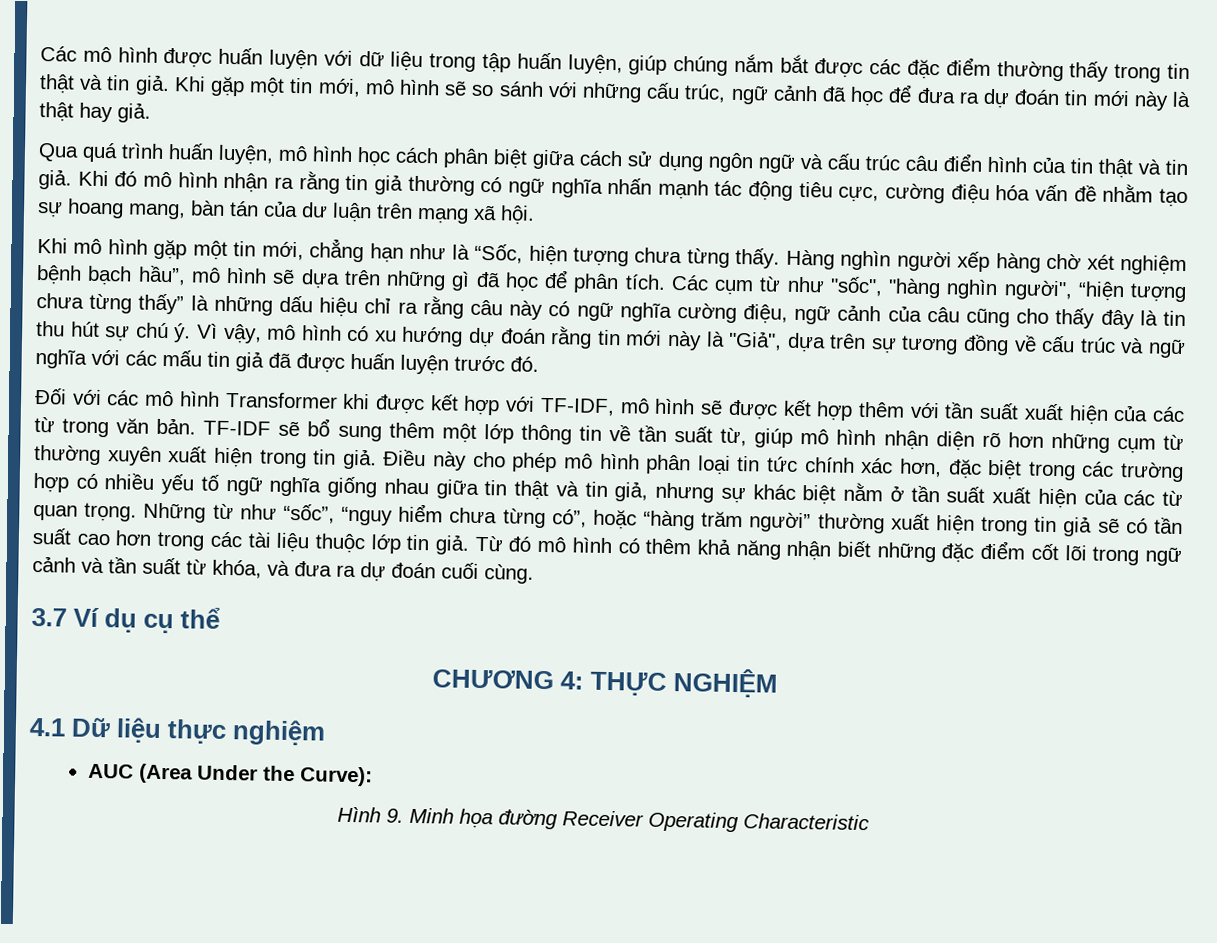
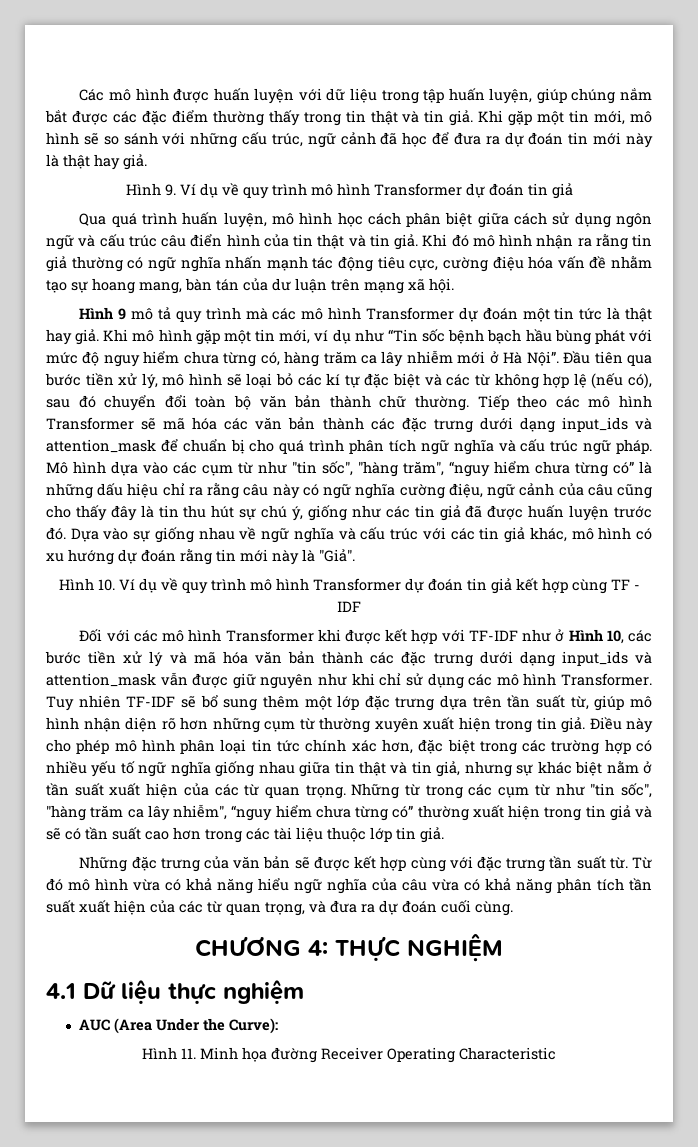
(151, 112) none -> [125,183,573,199] // Hình 9. Ví dụ về quy trình mô hình Transformer dự đoán tin giả
(535, 215) none -> [79,307,653,323] [46,329,100,345] Hình 9 mô tả quy trình mà các mô hình Transformer dự đoán một tin tức là thật hay giả.
[309,238,1187,276] [36,265,1187,303] [36,292,185,315] chẳng hạn như là “Sốc, hiện tượng chưa từng thấy. Hàng nghìn người xếp hàng chờ xét nghiệm bệnh bạch hầu”, mô hình sẽ dựa trên những gì đã học để phân tích. Các cụm từ như "sốc", "hàng nghìn người", “hiện tượng chưa từng thấy” -> [314,329,652,345] [46,350,653,367] [45,373,652,389] [46,395,653,411] [46,417,652,433] [46,439,653,455] [46,461,634,477] ví dụ như “Tin sốc bệnh bạch hầu bùng phát với mức độ nguy hiểm chưa từng có, hàng trăm ca lây nhiễm mới ở Hà Nội”. Đầu tiên qua bước tiền xử lý, mô hình sẽ loại bỏ các kí tự đặc biệt và các từ không hợp lệ (nếu có), sau đó chuyển đổi toàn bộ văn bản thành chữ thường. Tiếp theo các mô hình Transformer sẽ mã hóa các văn bản thành các đặc trưng dưới dạng input_ids và attention_mask để chuẩn bị cho quá trình phân tích ngữ nghĩa và cấu trúc ngữ pháp. Mô hình dựa vào các cụm từ như "tin sốc", "hàng trăm", “nguy hiểm chưa từng có”
[173,323,262,344] ý. Vì vậy, -> [292,505,652,521] [46,527,567,543] ý, giống như các tin giả đã được huấn luyện trước đó. Dựa vào sự giống nhau về ngữ nghĩa và cấu trúc với các tin giả khác,
[728,330,1186,359] [35,348,539,375] "Giả", dựa trên sự tương đồng về cấu trúc và ngữ nghĩa với các mấu tin giả đã được huấn luyện trước đó. -> [319,549,355,562] [58,578,640,594] [337,601,361,612] "Giả". // Hình 10. Ví dụ về quy trình mô hình Transformer dự đoán tin giả kết hợp cùng TF - IDF
[539,397,1186,425] [34,416,197,438] TF-IDF, mô hình sẽ được kết hợp thêm với tần suất xuất hiện của các từ trong văn bản. -> [468,629,652,644] [45,651,652,667] [46,672,653,689] [46,695,121,711] TF-IDF như ở Hình 10, các bước tiền xử lý và mã hóa văn bản thành các đặc trưng dưới dạng input_ids và attention_mask vẫn được giữ nguyên như khi chỉ sử dụng các mô hình Transformer. Tuy nhiên
[520,424,632,445] thông tin về -> [364,695,502,711] đặc trưng dựa trên
[239,503,812,533] như “sốc”, “nguy hiểm chưa từng có”, hoặc “hàng trăm người” -> [425,783,652,799] [46,804,414,821] trong các cụm từ như "tin sốc", "hàng trăm ca lây nhiễm", “nguy hiểm chưa từng có”
(1093, 526) none -> [635,806,652,818] và
[474,535,1182,567] [32,555,262,579] Từ đó mô hình có thêm khả năng nhận biết những đặc điểm cốt lõi trong ngữ cảnh và tần suất từ khóa, -> [79,856,652,872] [46,878,652,894] [46,900,305,916] // Những đặc trưng của văn bản sẽ được kết hợp cùng với đặc trưng tần suất từ. Từ đó mô hình vừa có khả năng hiểu ngữ nghĩa của câu vừa có khả năng phân tích tần suất xuất hiện của các từ quan trọng,
[31,607,221,634] // 3.7 Ví dụ cụ thể -> (513, 908) none
[386,808,404,823] 9. -> [181,1048,196,1059] 11.

